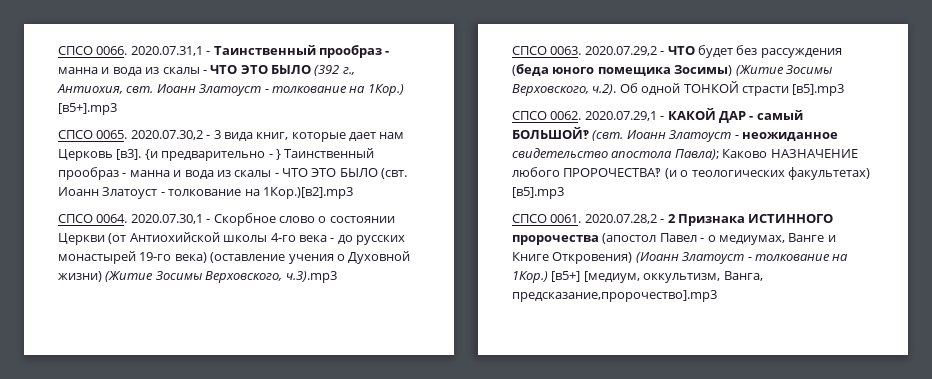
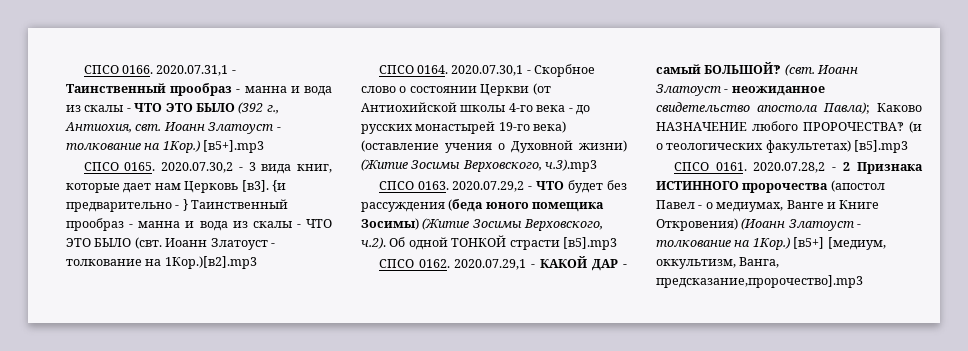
[58,46,128,55] СПСО 0066. -> [83,65,153,74] СПСО 0166.
[96,130,128,139] 0065. -> [124,162,156,171] 0165.
[96,214,128,223] 0064. -> [416,65,448,74] 0164.
[550,46,582,55] 0063. -> [417,181,449,190] 0163.
[550,111,582,120] 0062. -> [418,259,450,268] 0162.
[550,214,582,223] 0061. -> [715,162,747,171] 0161.

